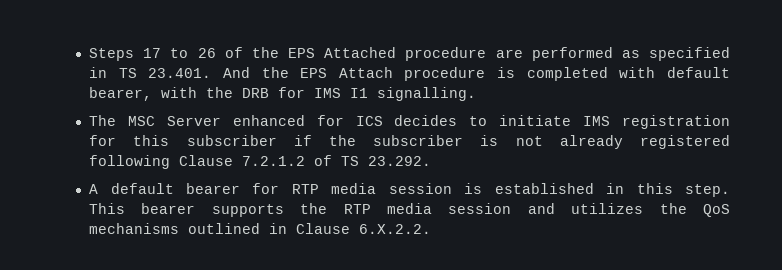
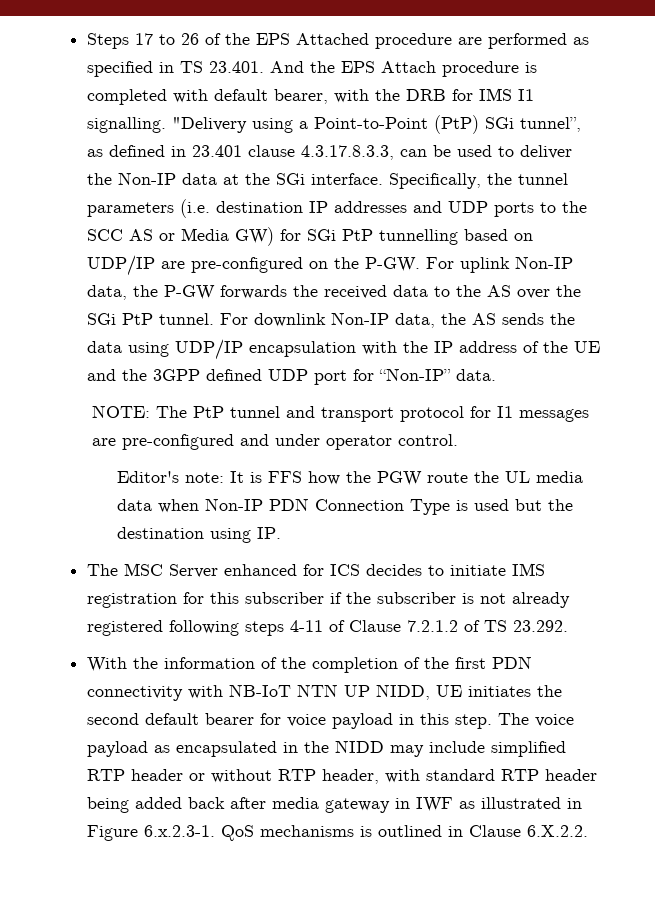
(477, 94) none -> [171,115,581,134] [86,145,572,160] [86,172,568,189] [86,199,587,218] [86,227,533,246] [86,255,573,276] [86,285,581,300] [86,312,575,328] [86,339,600,360] [86,368,496,385] [92,405,590,422] [92,434,459,450] [117,471,584,486] [117,498,574,515] [117,527,282,543] "Delivery using a Point-to-Point (PtP) SGi tunnel”, as defined in 23.401 clause 4.3.17.8.3.3, can be used to deliver the Non-IP data at the SGi interface. Specifically, the tunnel parameters (i.e. destination IP addresses and UDP ports to the SCC AS or Media GW) for SGi PtP tunnelling based on UDP/IP are pre-configured on the P-GW. For uplink Non-IP data, the P-GW forwards the received data to the AS over the SGi PtP tunnel. For downlink Non-IP data, the AS sends the data using UDP/IP encapsulation with the IP address of the UE and the 3GPP defined UDP port for “Non-IP” data. // NOTE: The PtP tunnel and transport protocol for I1 messages are pre-configured and under operator control. // Editor's note: It is FFS how the PGW route the UL media data when Non-IP PDN Connection Type is used but the destination using IP.
(171, 162) none -> [244,620,345,636] steps 4-11 of
[89,183,730,197] [89,203,687,217] A default bearer for RTP media session is established in this step. This bearer supports the RTP media session and utilizes the -> [86,656,532,673] [86,684,562,701] [86,713,574,729] [86,740,566,757] [86,769,597,784] [86,797,582,813] [86,825,215,841] With the information of the completion of the first PDN connectivity with NB-IoT NTN UP NIDD, UE initiates the second default bearer for voice payload in this step. The voice payload as encapsulated in the NIDD may include simplified RTP header or without RTP header, with standard RTP header being added back after media gateway in IWF as illustrated in Figure 6.x.2.3-1.
(180, 228) none -> [359,826,372,837] is

